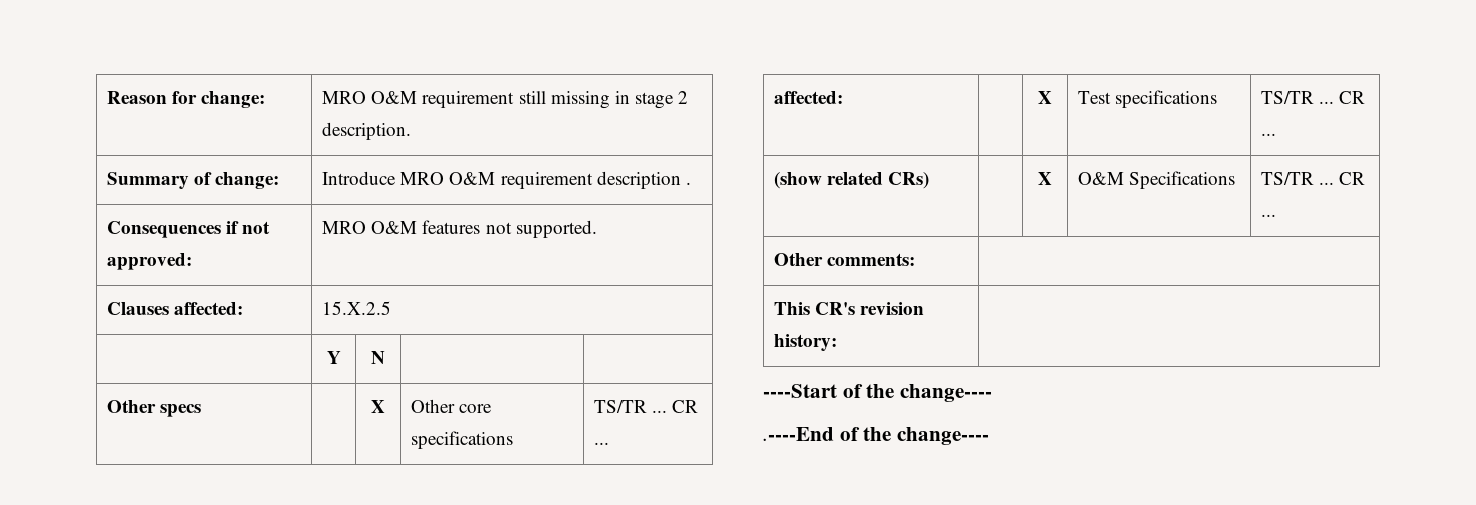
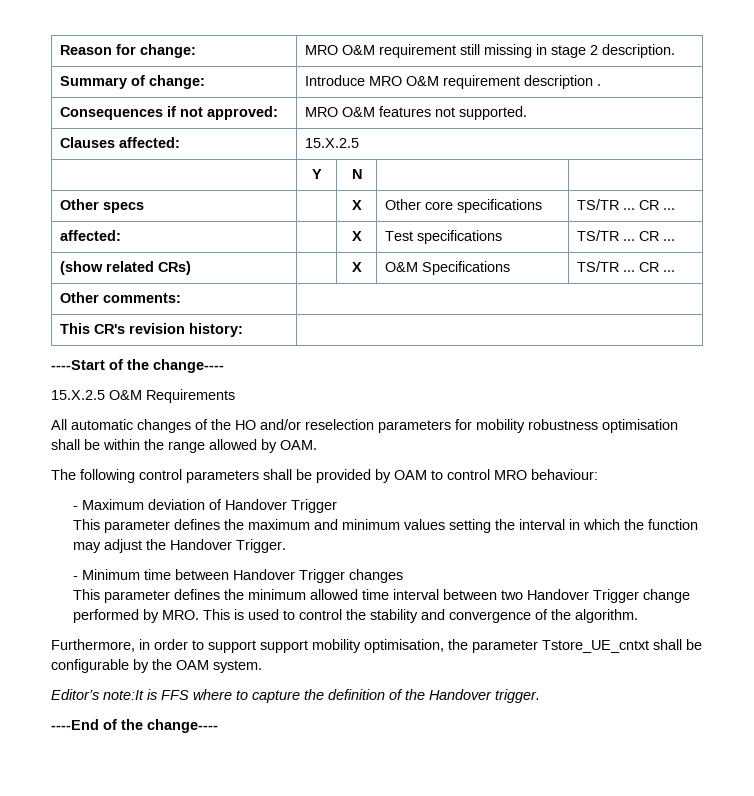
[763,427,834,441] .----End -> [51,389,235,403] [51,419,678,433] [51,439,317,453] [51,469,598,483] [73,499,338,513] [73,519,699,533] [73,539,287,553] [73,569,404,583] [73,589,691,603] [73,609,639,623] [51,639,702,653] [51,659,262,673] [51,689,540,703] [51,719,99,730] 15.X.2.5 O&M Requirements // All automatic changes of the HO and/or reselection parameters for mobility robustness optimisation shall be within the range allowed by OAM. // The following control parameters shall be provided by OAM to control MRO behaviour: // - Maximum deviation of Handover Trigger // This parameter defines the maximum and minimum values setting the interval in which the function may adjust the Handover Trigger. // - Minimum time between Handover Trigger changes // This parameter defines the minimum allowed time interval between two Handover Trigger change performed by MRO. This is used to control the stability and convergence of the algorithm. // Furthermore, in order to support support mobility optimisation, the parameter Tstore_UE_cntxt shall be configurable by the OAM system. // Editor’s note:It is FFS where to capture the definition of the Handover trigger. // ----End

